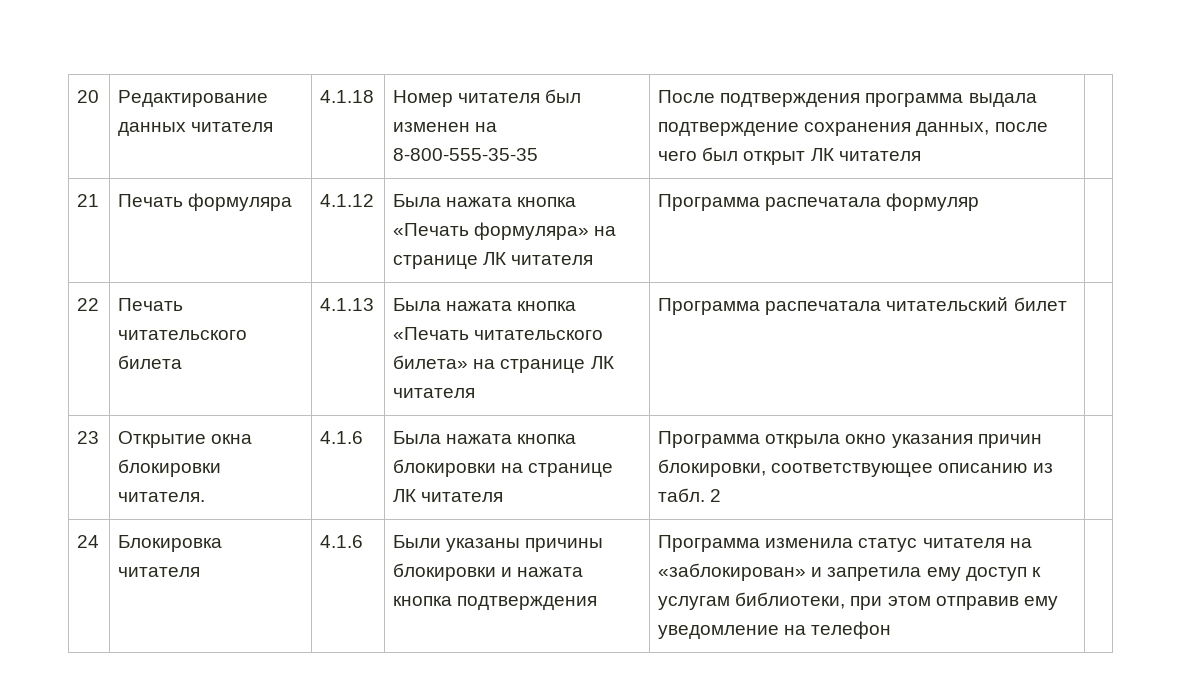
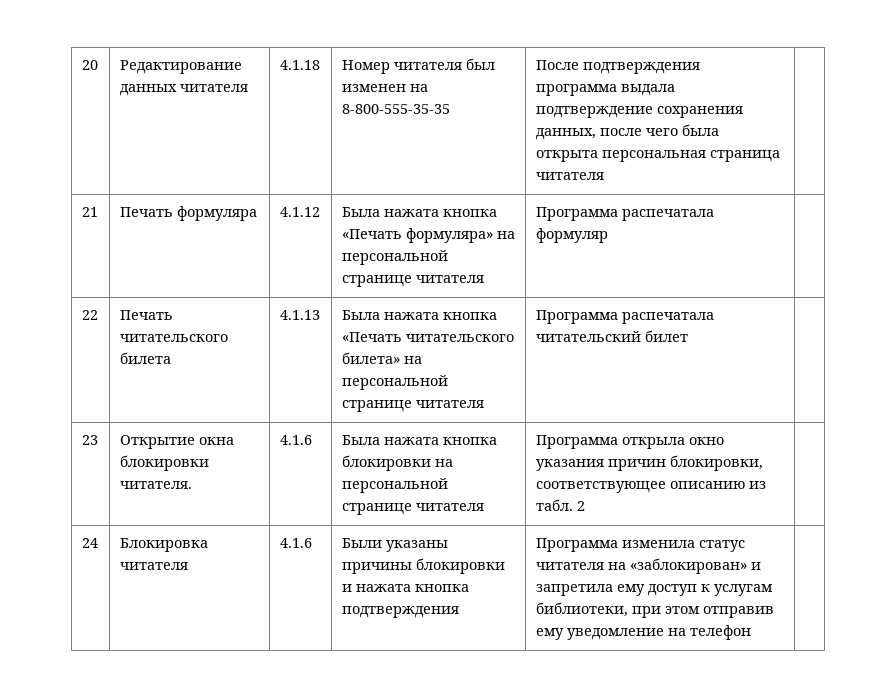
[702,147,834,165] был открыт ЛК -> [681,124,719,136] [535,150,780,162] была открыта персональная страница
[393,252,507,269] странице ЛК -> [341,250,448,265] [341,275,412,287] персональной странице
[500,356,614,373] странице ЛК -> [341,375,448,390] [341,400,412,412] персональной странице
[528,463,614,477] [393,489,417,502] странице ЛК -> [341,478,448,493] [341,503,412,515] персональной странице

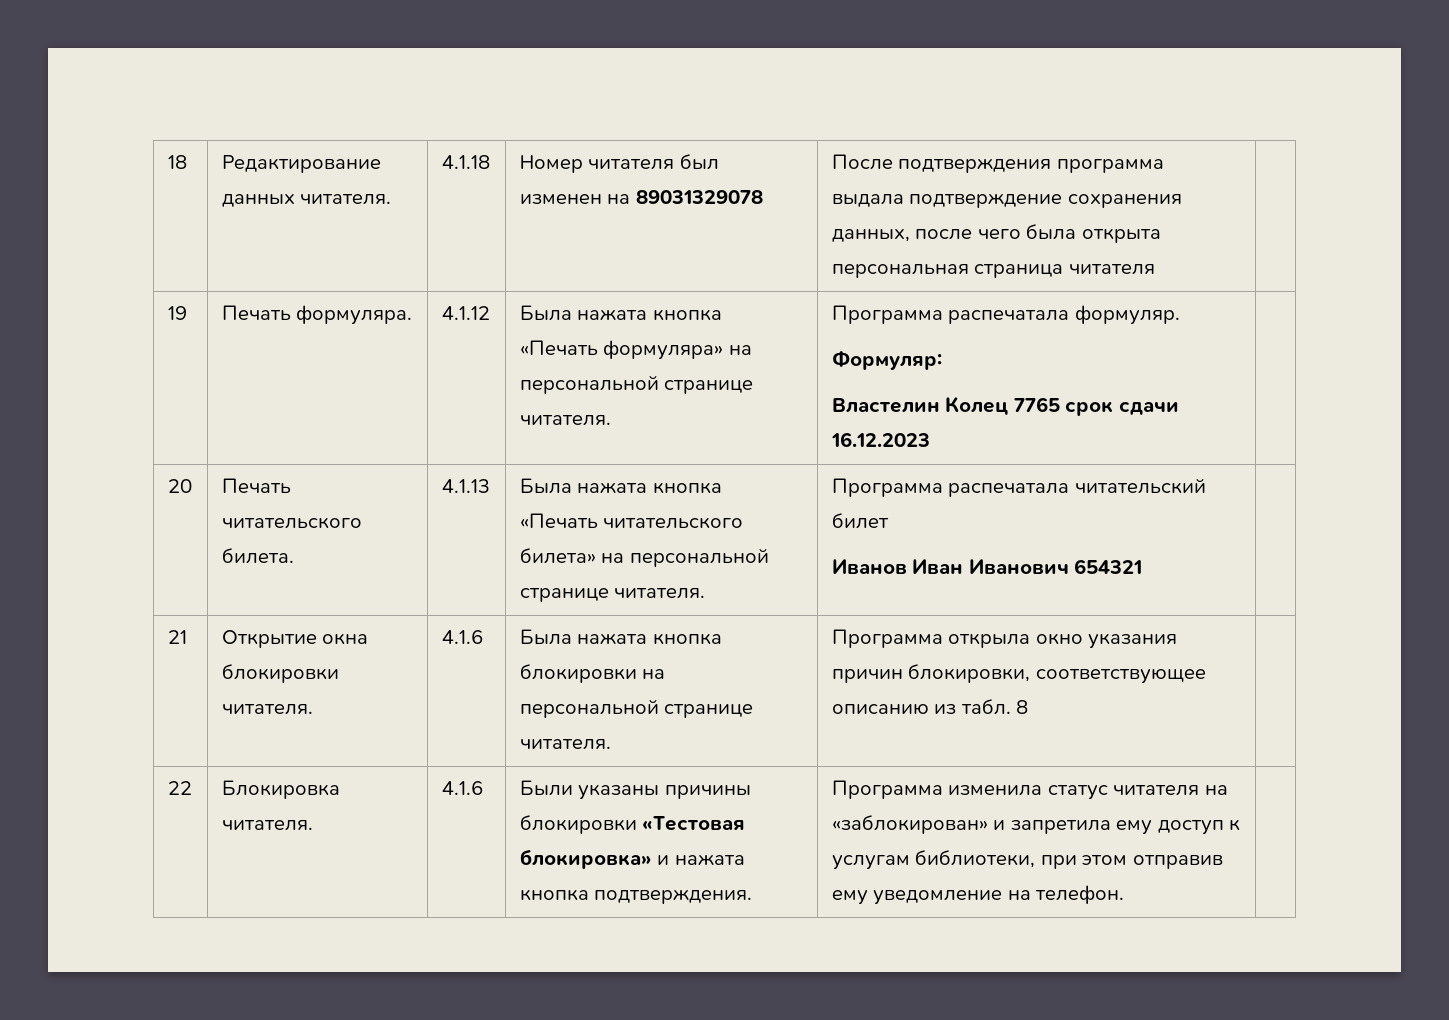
[81,60,98,70] 20 -> [167,155,187,169] 18
[179,84,248,92] читателя -> [300,194,392,205] читателя.
[341,104,450,114] 8-800-555-35-35 -> [635,190,763,204] 89031329078
[81,207,98,217] [119,206,257,221] 21 | Печать формуляра -> [167,306,187,320] [221,305,413,325] 19 | Печать формуляра.
[415,275,484,283] [535,207,714,221] [535,228,608,243] [81,310,98,320] читателя | Программа распечатала формуляр | // 22 -> [519,415,611,426] [831,305,1180,325] [831,351,942,370] [831,396,1179,416] [830,432,930,447] [167,479,192,493] читателя. | Программа распечатала формуляр. // Формуляр: // Властелин Колец 7765 срок сдачи 16.12.2023 | // 20
[119,352,171,364] билета -> [221,548,294,564] билета.
[415,400,484,408] читателя -> [614,588,706,599] читателя.
[81,435,98,445] | // 23 -> [831,559,1143,574] [167,630,187,644] // Иванов Иван Иванович 654321 | // 21
[415,503,484,511] читателя -> [519,739,611,750] читателя.
[576,501,585,511] [81,538,98,548] 2 | // 24 -> [1016,700,1029,714] [167,781,192,795] 8 | // 22
[119,562,188,570] читателя -> [221,820,313,831] читателя.
(505, 566) none -> [642,816,746,831] [519,849,652,869] «Тестовая блокировка»
[341,606,459,618] подтверждения -> [594,889,753,904] подтверждения.
[689,625,751,640] телефон -> [1035,885,1125,904] телефон.

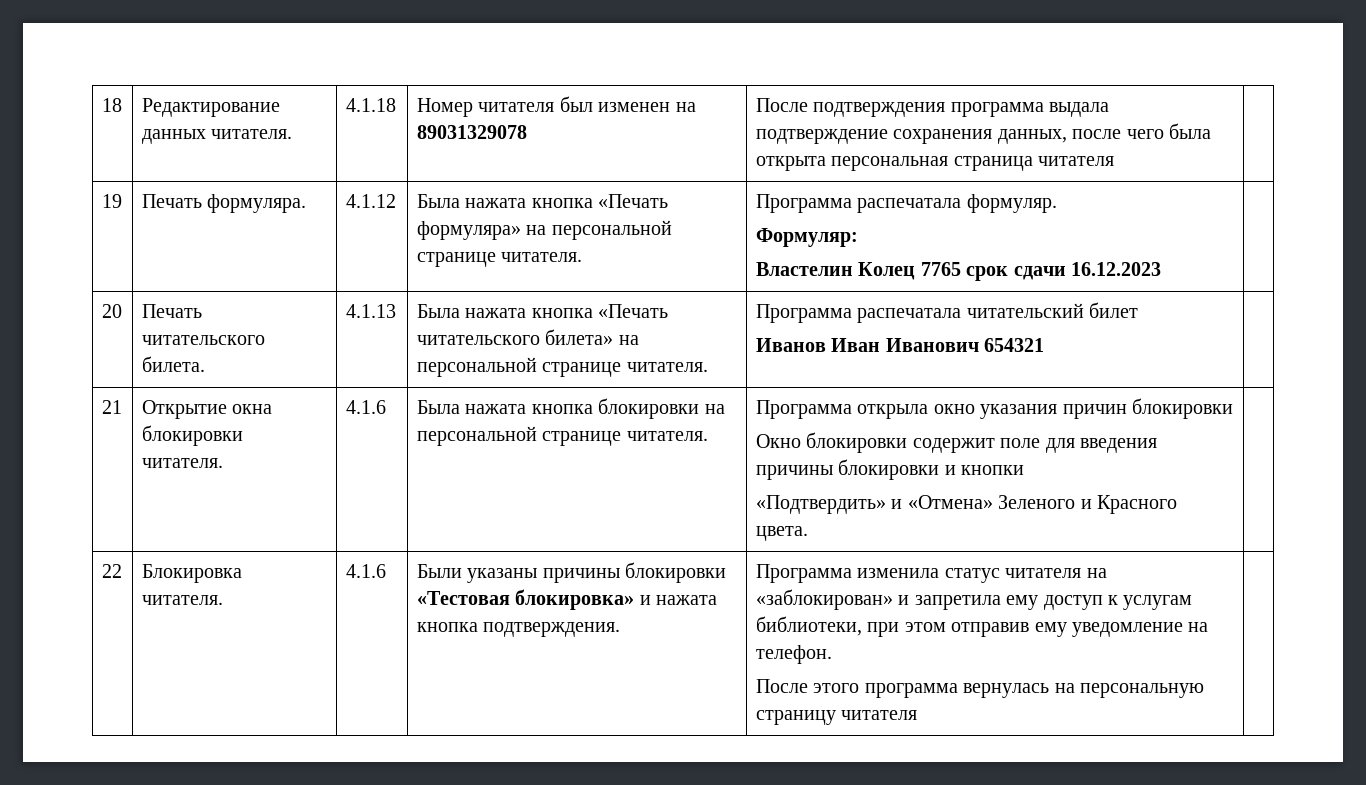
[908,664,1206,684] [831,699,1029,715] блокировки, соответствующее описанию из табл. 8 -> [1131,398,1233,419] [755,432,1157,453] [755,459,1025,480] [755,495,1177,514] [755,526,808,541] блокировки // Окно блокировки содержит поле для введения причины блокировки и кнопки // «Подтвердить» и «Отмена» Зеленого и Красного цвета.
(1125, 894) none -> [755,679,1204,698] [755,710,918,725] // После этого программа вернулась на персональную страницу читателя

